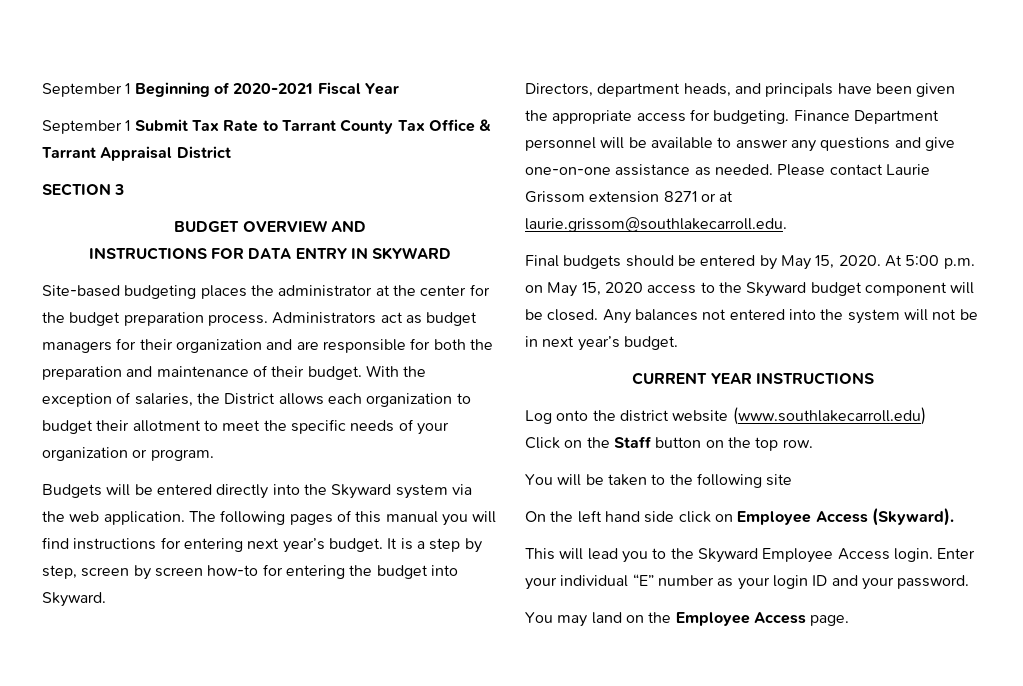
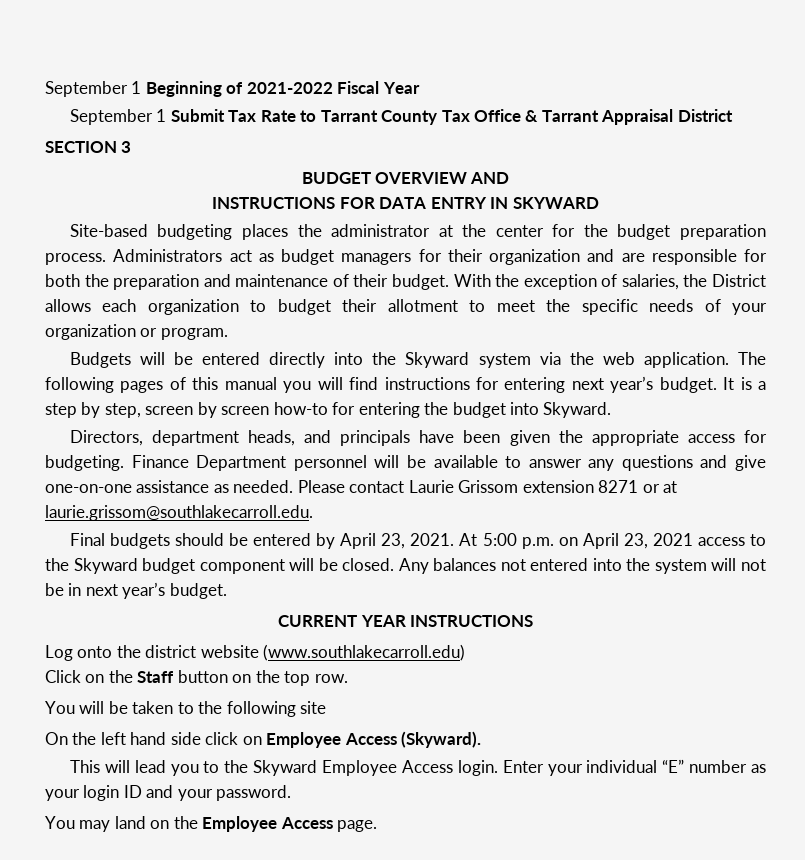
[233,83,314,94] 2020-2021 -> [246,82,333,94] 2021-2022
[780,255,881,270] May 15, 2020. -> [340,533,455,549] April 23, 2021.
[547,282,643,297] May 15, 2020 -> [582,533,693,549] April 23, 2021

